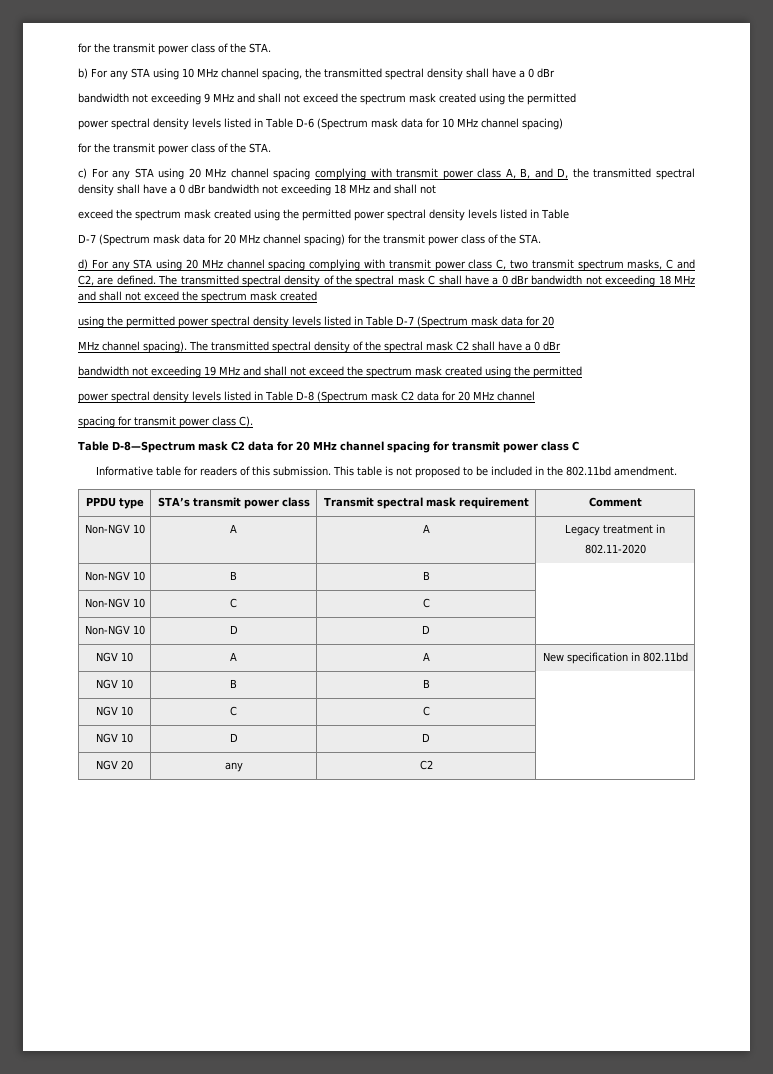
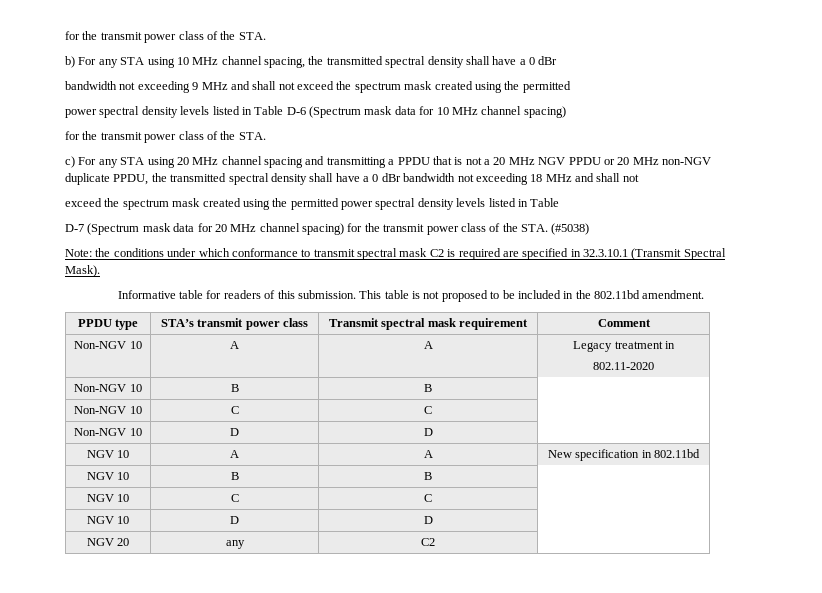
[314,168,569,180] complying with transmit power class A, B, and D, -> [305,156,711,168] [65,173,149,185] and transmitting a PPDU that is not a 20 MHz NGV PPDU or 20 MHz non-NGV duplicate PPDU,
[78,259,695,271] [78,275,696,287] [78,291,317,303] [78,316,554,328] [78,341,561,353] [78,366,582,378] [78,391,535,403] [78,416,253,428] [78,441,579,453] // d) For any STA using 20 MHz channel spacing complying with transmit power class C, two transmit spectrum masks, C and C2, are defined. The transmitted spectral density of the spectral mask C shall have a 0 dBr bandwidth not exceeding 18 MHz and shall not exceed the spectrum mask created // using the permitted power spectral density levels listed in Table D-7 (Spectrum mask data for 20 // MHz channel spacing). The transmitted spectral density of the spectral mask C2 shall have a 0 dBr // bandwidth not exceeding 19 MHz and shall not exceed the spectrum mask created using the permitted // power spectral density levels listed in Table D-8 (Spectrum mask C2 data for 20 MHz channel // spacing for transmit power class C). // Table D-8—Spectrum mask C2 data for 20 MHz channel spacing for transmit power class C -> [551,223,590,235] [65,248,726,260] [65,265,100,277] (#5038) // Note: the conditions under which conformance to transmit spectral mask C2 is required are specified in 32.3.10.1 (Transmit Spectral Mask).

